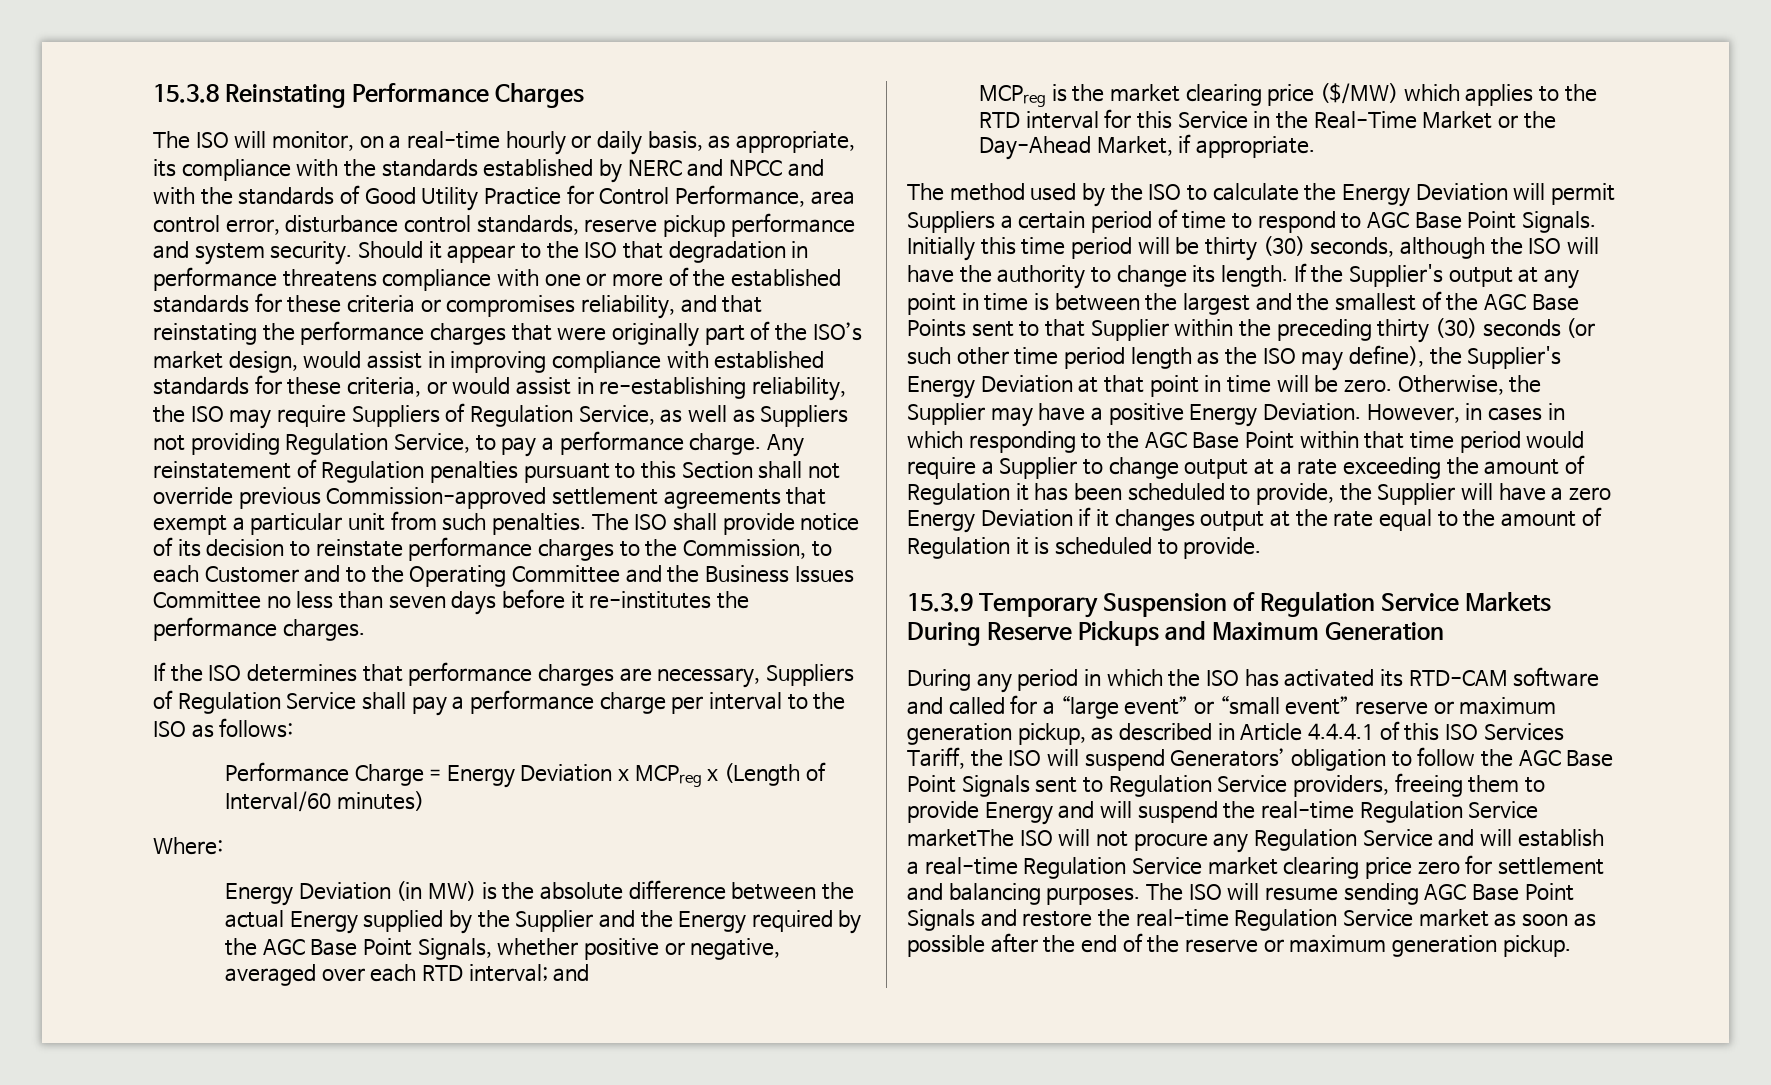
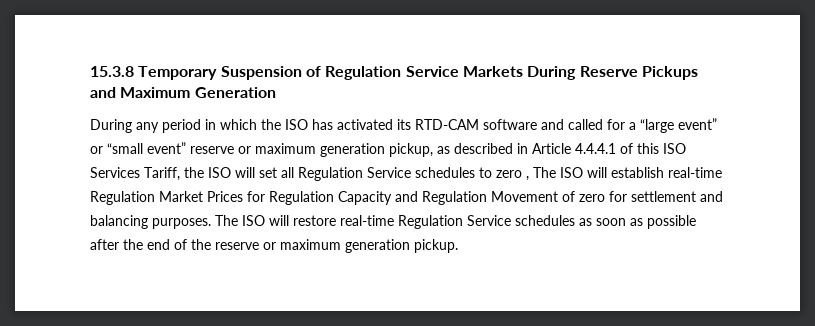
[225,83,585,108] [153,131,855,155] [153,159,824,183] [153,185,855,211] [153,213,855,237] [153,241,809,265] [153,267,841,291] [153,293,763,319] [153,321,862,347] [153,351,825,373] [153,375,846,401] [153,403,849,429] [153,431,804,457] [153,459,840,483] [153,487,827,509] [153,511,860,535] [153,537,832,561] [153,565,854,587] [153,589,749,615] [153,617,365,641] [153,662,854,688] [153,690,846,716] [153,718,294,738] [224,762,826,788] [224,791,424,812] [153,837,223,855] [224,880,854,906] [224,910,862,934] [224,938,781,960] [224,964,590,986] [978,83,1597,107] [978,109,1556,129] [978,134,1315,160] [907,183,1615,207] [907,209,1596,233] [907,236,1600,261] [907,263,1579,289] [907,291,1579,315] [907,318,1596,343] [907,345,1562,371] [907,375,1542,399] [907,403,1565,427] [907,431,1585,453] [907,455,1585,479] [907,483,1611,505] [907,507,1602,533] [907,537,1262,559] [907,593,973,612] Reinstating Performance Charges // The ISO will monitor, on a real-time hourly or daily basis, as appropriate, its compliance with the standards established by NERC and NPCC and with the standards of Good Utility Practice for Control Performance, area control error, disturbance control standards, reserve pickup performance and system security. Should it appear to the ISO that degradation in performance threatens compliance with one or more of the established standards for these criteria or compromises reliability, and that reinstating the performance charges that were originally part of the ISO’s market design, would assist in improving compliance with established standards for these criteria, or would assist in re-establishing reliability, the ISO may require Suppliers of Regulation Service, as well as Suppliers not providing Regulation Service, to pay a performance charge. Any reinstatement of Regulation penalties pursuant to this Section shall not override previous Commission-approved settlement agreements that exempt a particular unit from such penalties. The ISO shall provide notice of its decision to reinstate performance charges to the Commission, to each Customer and to the Operating Committee and the Business Issues Committee no less than seven days before it re-institutes the performance charges. // If the ISO determines that performance charges are necessary, Suppliers of Regulation Service shall pay a performance charge per interval to the ISO as follows: // Performance Charge = Energy Deviation x MCPreg x (Length of Interval/60 minutes) // Where: // Energy Deviation (in MW) is the absolute difference between the actual Energy supplied by the Supplier and the Energy required by the AGC Base Point Signals, whether positive or negative, averaged over each RTD interval; and // MCPreg is the market clearing price ($/MW) which applies to the RTD interval for this Service in the Real-Time Market or the Day-Ahead Market, if appropriate. // The method used by the ISO to calculate the Energy Deviation will permit Suppliers a certain period of time to respond to AGC Base Point Signals. Initially this time period will be thirty (30) seconds, although the ISO will have the authority to change its length. If the Supplier's output at any point in time is between the largest and the smallest of the AGC Base Points sent to that Supplier within the preceding thirty (30) seconds (or such other time period length as the ISO may define), the Supplier's Energy Deviation at that point in time will be zero. Otherwise, the Supplier may have a positive Energy Deviation. However, in cases in which responding to the AGC Base Point within that time period would require a Supplier to change output at a rate exceeding the amount of Regulation it has been scheduled to provide, the Supplier will have a zero Energy Deviation if it changes output at the rate equal to the amount of Regulation it is scheduled to provide. // 15.3.9 -> (134, 71) none
[1084,747,1614,771] [907,773,1545,797] [907,801,1539,825] [907,829,1604,853] [907,857,1412,879] suspend Generators’ obligation to follow the AGC Base Point Signals sent to Regulation Service providers, freeing them to provide Energy and will suspend the real-time Regulation Service marketThe ISO will not procure any Regulation Service and will establish a real-time Regulation Service market clearing price -> [259,167,722,181] [90,191,575,205] set all Regulation Service schedules to zero , The ISO will establish real-time Regulation Market Prices for Regulation Capacity and Regulation Movement of
[1264,883,1574,905] [907,909,1489,931] resume sending AGC Base Point Signals and restore the real-time Regulation Service market -> [293,215,575,229] restore real-time Regulation Service schedules

